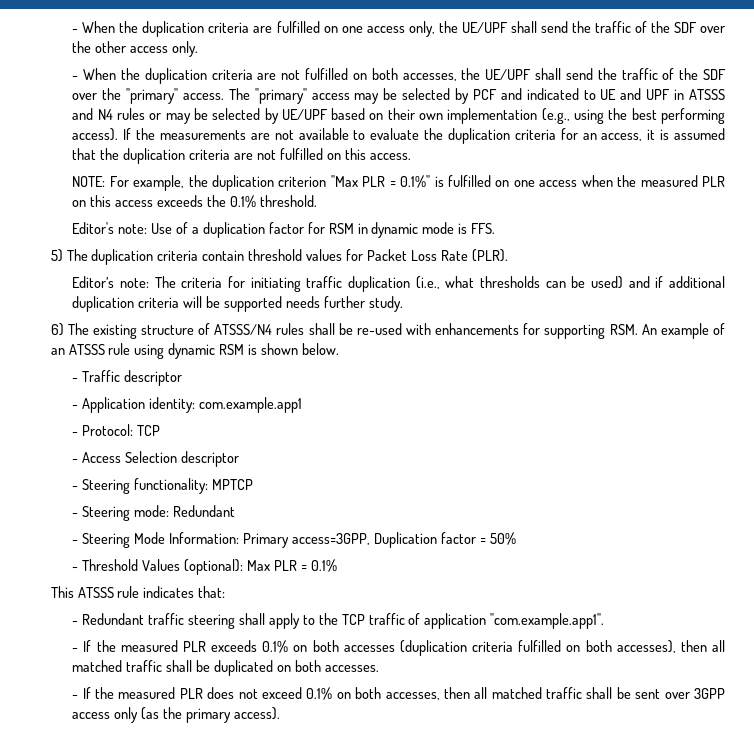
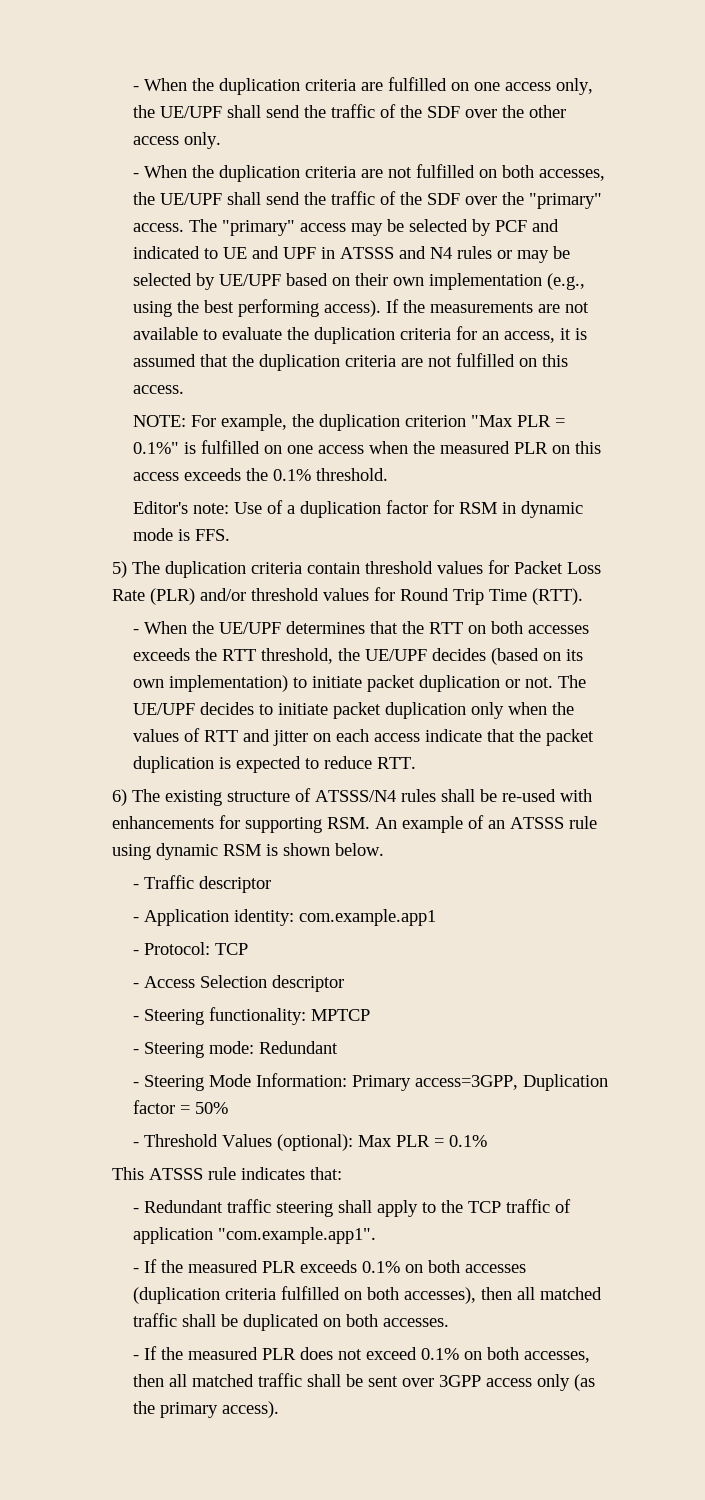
[471,249,508,262] [72,276,726,292] [72,296,403,312] (PLR). // Editor’s note: The criteria for initiating traffic duplication (i.e., what thresholds can be used) and if additional duplication criteria will be supported needs further study. -> [149,587,583,605] [132,621,589,634] [132,648,583,665] [132,675,586,692] [132,702,574,719] [132,728,594,746] [132,756,416,773] (PLR) and/or threshold values for Round Trip Time (RTT). // - When the UE/UPF determines that the RTT on both accesses exceeds the RTT threshold, the UE/UPF decides (based on its own implementation) to initiate packet duplication or not. The UE/UPF decides to initiate packet duplication only when the values of RTT and jitter on each access indicate that the packet duplication is expected to reduce RTT.

